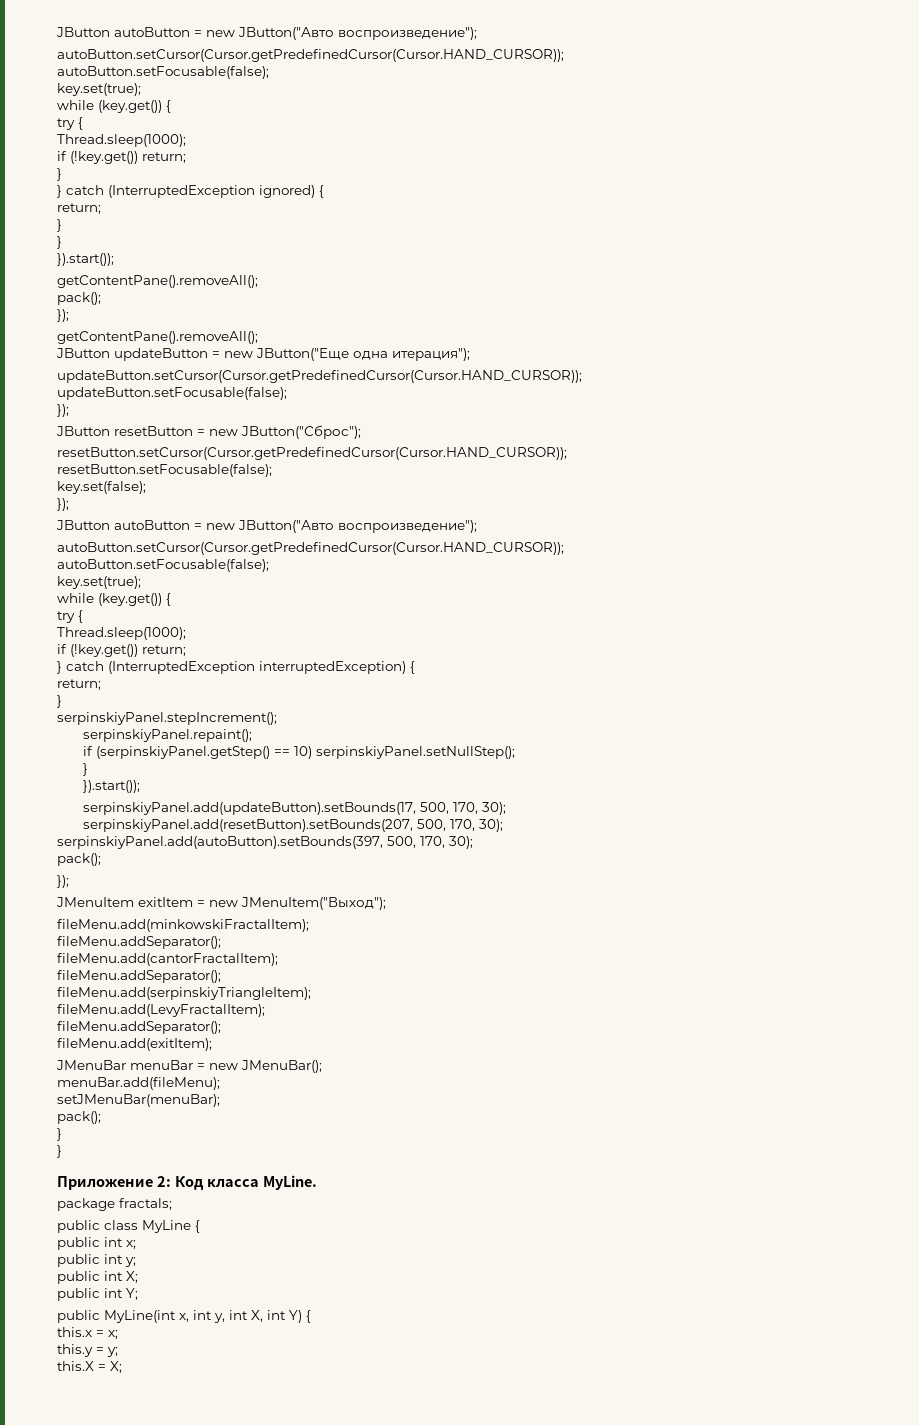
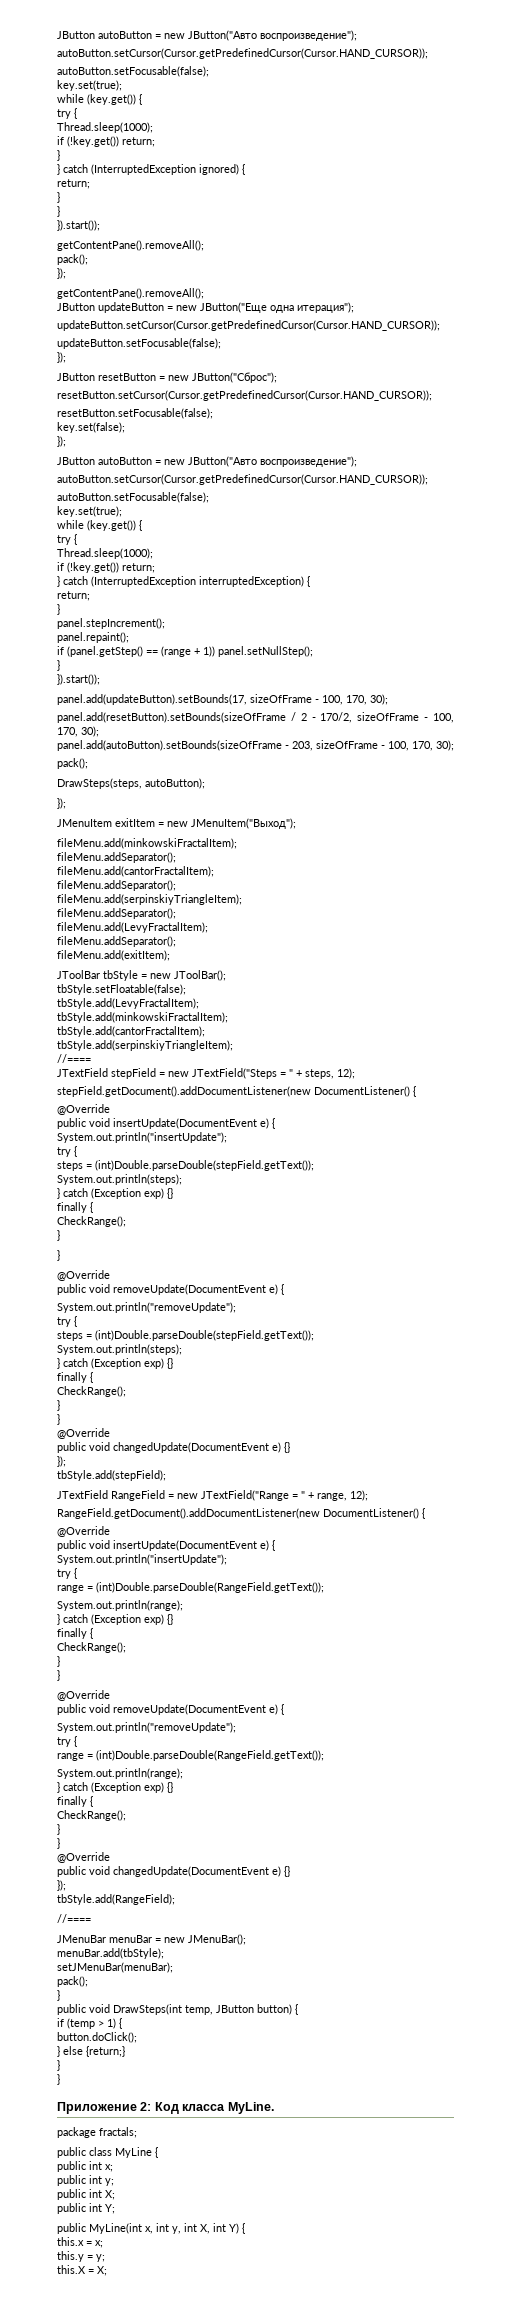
[57,712,277,725] [83,729,253,742] [83,746,516,759] [83,763,89,776] [83,780,141,793] [83,802,507,815] [83,819,504,832] [57,836,416,849] serpinskiyPanel.stepIncrement(); // serpinskiyPanel.repaint(); // if (serpinskiyPanel.getStep() == 10) serpinskiyPanel.setNullStep(); // } // }).start()); // serpinskiyPanel.add(updateButton).setBounds(17, 500, 170, 30); // serpinskiyPanel.add(resetButton).setBounds(207, 500, 170, 30); // serpinskiyPanel.add(autoButton).setBounds(397, 500, -> [57,618,165,629] [57,632,129,643] [57,646,313,657] [57,660,60,671] [57,674,100,685] [57,694,388,705] [57,712,454,723] [57,726,99,737] [57,740,409,751] panel.stepIncrement(); // panel.repaint(); // if (panel.getStep() == (range + 1)) panel.setNullStep(); // } // }).start()); // panel.add(updateButton).setBounds(17, sizeOfFrame - 100, 170, 30); // panel.add(resetButton).setBounds(sizeOfFrame / 2 - 170/2, sizeOfFrame - 100, 170, 30); // panel.add(autoButton).setBounds(sizeOfFrame - 203, sizeOfFrame - 100,
(101, 859) none -> [57,778,205,789] // DrawSteps(steps, autoButton);
(311, 993) none -> [57,908,176,919] // fileMenu.addSeparator();
(212, 1044) none -> [57,970,226,981] [57,984,186,995] [57,998,199,1009] [57,1012,228,1023] [57,1026,205,1037] [57,1040,233,1051] [57,1054,91,1063] [57,1068,355,1079] [57,1086,416,1097] [57,1104,110,1115] [57,1118,275,1129] [57,1132,227,1143] [57,1146,77,1157] [57,1160,314,1171] [57,1174,182,1185] [57,1188,173,1199] [57,1202,93,1213] [57,1216,126,1227] [57,1230,60,1241] [57,1250,60,1261] [57,1270,110,1281] [57,1284,284,1295] [57,1302,236,1313] [57,1316,77,1327] [57,1330,314,1341] [57,1344,182,1355] [57,1358,173,1369] [57,1372,93,1383] [57,1386,126,1397] [57,1400,60,1411] [57,1414,60,1425] [57,1428,110,1439] [57,1442,290,1453] [57,1456,66,1467] [57,1470,166,1481] [57,1490,368,1501] [57,1508,425,1519] [57,1526,110,1537] [57,1540,275,1551] [57,1554,227,1565] [57,1568,77,1579] [57,1582,324,1593] [57,1600,183,1611] [57,1614,173,1625] [57,1628,93,1639] [57,1642,126,1653] [57,1656,60,1667] [57,1670,60,1681] [57,1690,110,1701] [57,1704,284,1715] [57,1722,236,1733] [57,1736,77,1747] [57,1750,324,1761] [57,1768,183,1779] [57,1782,173,1793] [57,1796,93,1807] [57,1810,126,1821] [57,1824,60,1835] [57,1838,60,1849] [57,1852,110,1863] [57,1866,290,1877] [57,1880,66,1891] [57,1894,175,1905] [57,1914,91,1923] // JToolBar tbStyle = new JToolBar(); // tbStyle.setFloatable(false); // tbStyle.add(LevyFractalItem); // tbStyle.add(minkowskiFractalItem); // tbStyle.add(cantorFractalItem); // tbStyle.add(serpinskiyTriangleItem); // //==== // JTextField stepField = new JTextField("Steps = " + steps, 12); // stepField.getDocument().addDocumentListener(new DocumentListener() { // @Override // public void insertUpdate(DocumentEvent e) { // System.out.println("insertUpdate"); // try { // steps = (int)Double.parseDouble(stepField.getText()); // System.out.println(steps); // } catch (Exception exp) {} // finally { // CheckRange(); // } // } // @Override // public void removeUpdate(DocumentEvent e) { // System.out.println("removeUpdate"); // try { // steps = (int)Double.parseDouble(stepField.getText()); // System.out.println(steps); // } catch (Exception exp) {} // finally { // CheckRange(); // } // } // @Override // public void changedUpdate(DocumentEvent e) {} // }); // tbStyle.add(stepField); // JTextField RangeField = new JTextField("Range = " + range, 12); // RangeField.getDocument().addDocumentListener(new DocumentListener() { // @Override // public void insertUpdate(DocumentEvent e) { // System.out.println("insertUpdate"); // try { // range = (int)Double.parseDouble(RangeField.getText()); // System.out.println(range); // } catch (Exception exp) {} // finally { // CheckRange(); // } // } // @Override // public void removeUpdate(DocumentEvent e) { // System.out.println("removeUpdate"); // try { // range = (int)Double.parseDouble(RangeField.getText()); // System.out.println(range); // } catch (Exception exp) {} // finally { // CheckRange(); // } // } // @Override // public void changedUpdate(DocumentEvent e) {} // }); // tbStyle.add(RangeField); // //====
[57,1077,220,1090] menuBar.add(fileMenu); -> [57,1948,164,1959] menuBar.add(tbStyle);
(62, 1134) none -> [57,2004,298,2015] [57,2018,122,2029] [57,2032,137,2043] [57,2046,125,2057] [57,2060,60,2071] // public void DrawSteps(int temp, JButton button) { // if (temp > 1) { // button.doClick(); // } else {return;} // }

